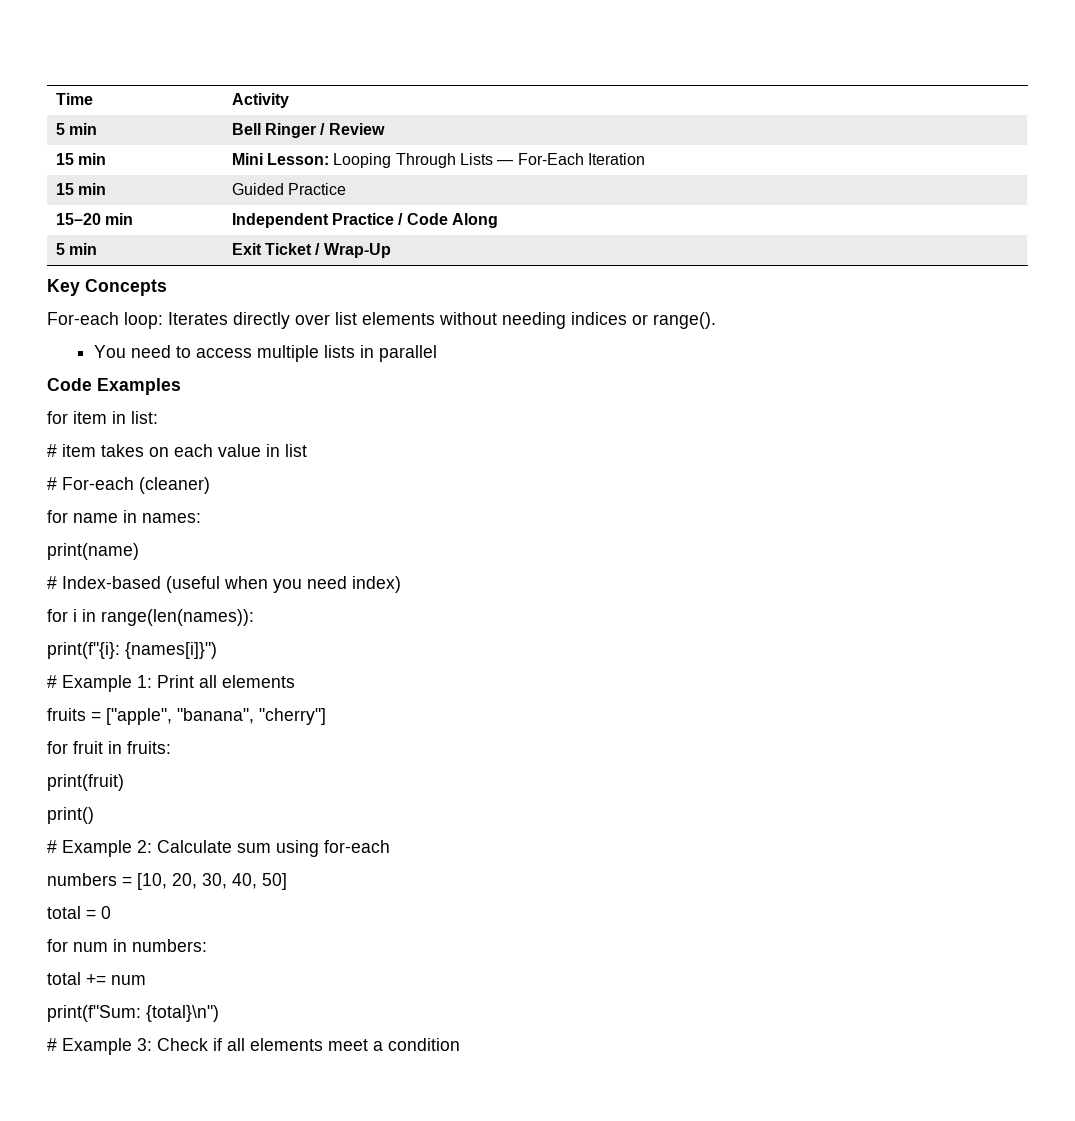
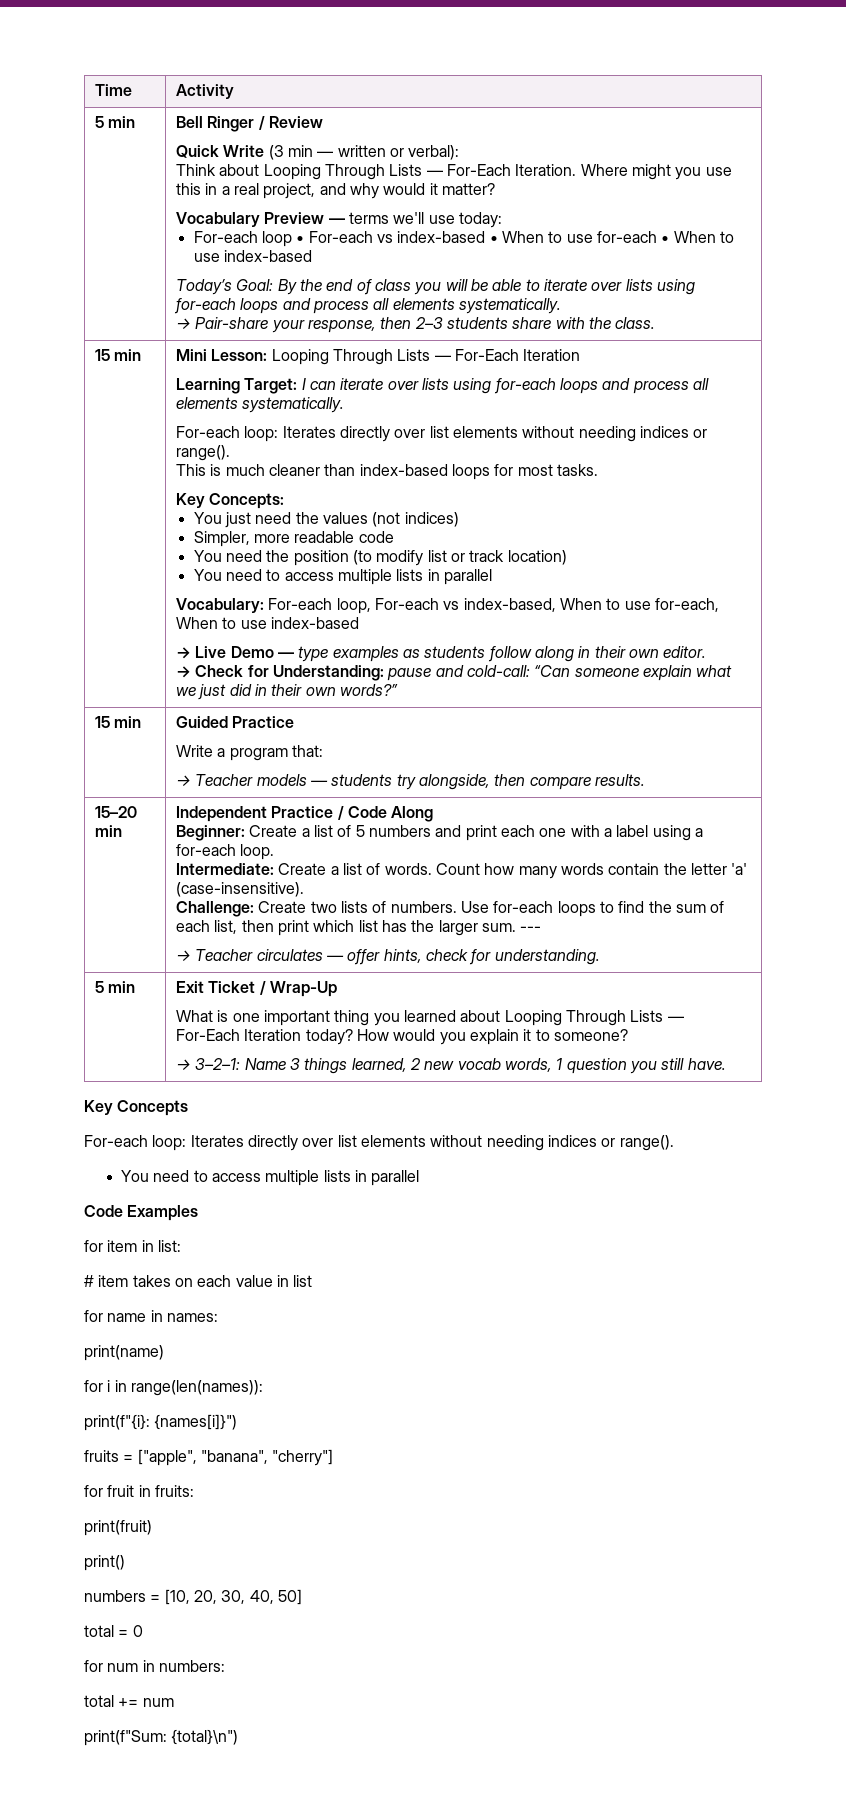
(385, 129) none -> [176,145,460,160] [176,164,732,180] [176,183,495,199] [176,212,503,228] [193,231,734,247] [193,250,313,262] [176,279,695,295] [174,298,562,314] [176,317,656,333] // Quick Write (3 min — written or verbal): // Think about Looping Through Lists — For-Each Iteration. Where might you use this in a real project, and why would it matter? // Vocabulary Preview — terms we'll use today: // For-each loop • For-each vs index-based • When to use for-each • When to use index-based // Today’s Goal: By the end of class you will be able to iterate over lists using for-each loops and process all elements systematically. // → Pair-share your response, then 2–3 students share with the class.
[55,183,106,195] [231,183,346,195] // 15 min | Guided Practice -> [176,378,709,394] [176,397,345,413] [176,426,708,442] [176,445,231,461] [176,464,598,480] [176,493,285,509] [193,512,459,528] [193,531,394,547] [193,550,567,566] [193,569,492,585] [176,598,719,614] [176,617,360,629] [176,646,707,662] [176,665,733,681] [176,684,399,700] [95,716,142,728] [176,716,295,728] [176,745,324,761] [176,774,645,790] // Learning Target: I can iterate over lists using for-each loops and process all elements systematically. // For-each loop: Iterates directly over list elements without needing indices or range(). // This is much cleaner than index-based loops for most tasks. // Key Concepts: // You just need the values (not indices) // Simpler, more readable code // You need the position (to modify list or track location) // You need to access multiple lists in parallel // Vocabulary: For-each loop, For-each vs index-based, When to use for-each, When to use index-based // → Live Demo — type examples as students follow along in their own editor. // → Check for Understanding: pause and cold-call: “Can someone explain what we just did in their own words?” // 15 min | Guided Practice // Write a program that: // → Teacher models — students try alongside, then compare results.
(498, 220) none -> [176,825,703,841] [176,844,275,860] [176,863,748,879] [176,882,305,897] [176,901,725,917] [176,920,542,936] [176,949,600,965] // Beginner: Create a list of 5 numbers and print each one with a label using a for-each loop. // Intermediate: Create a list of words. Count how many words contain the letter 'a' (case-insensitive). // Challenge: Create two lists of numbers. Use for-each loops to find the sum of each list, then print which list has the larger sum. --- // → Teacher circulates — offer hints, check for understanding.
(391, 250) none -> [176,1010,684,1026] [176,1029,628,1045] [176,1058,726,1074] // What is one important thing you learned about Looping Through Lists — For-Each Iteration today? How would you explain it to someone? // → 3–2–1: Name 3 things learned, 2 new vocab words, 1 question you still have.
[47,477,210,494] // # For-each (cleaner) -> (313, 1281) none
[47,576,401,593] // # Index-based (useful when you need index) -> (164, 1353) none
[47,675,295,692] // # Example 1: Print all elements -> (238, 1422) none
[47,840,390,857] // # Example 2: Calculate sum using for-each -> (125, 1563) none
[47,1038,460,1055] // # Example 3: Check if all elements meet a condition -> (239, 1737) none

